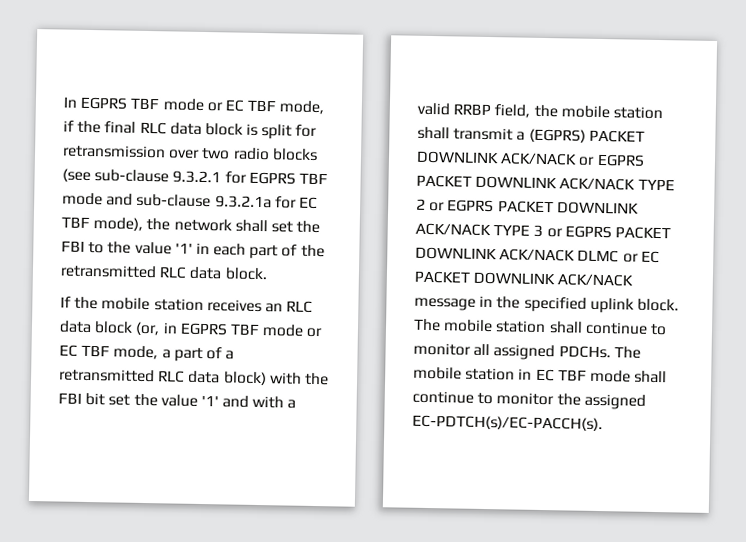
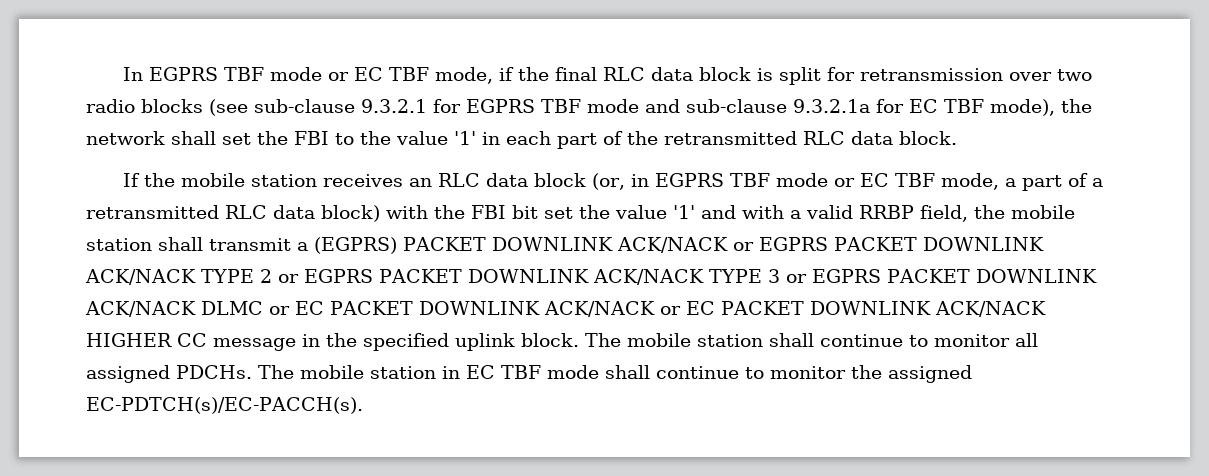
(634, 280) none -> [659,301,1046,317] [86,333,207,347] or EC PACKET DOWNLINK ACK/NACK HIGHER CC

